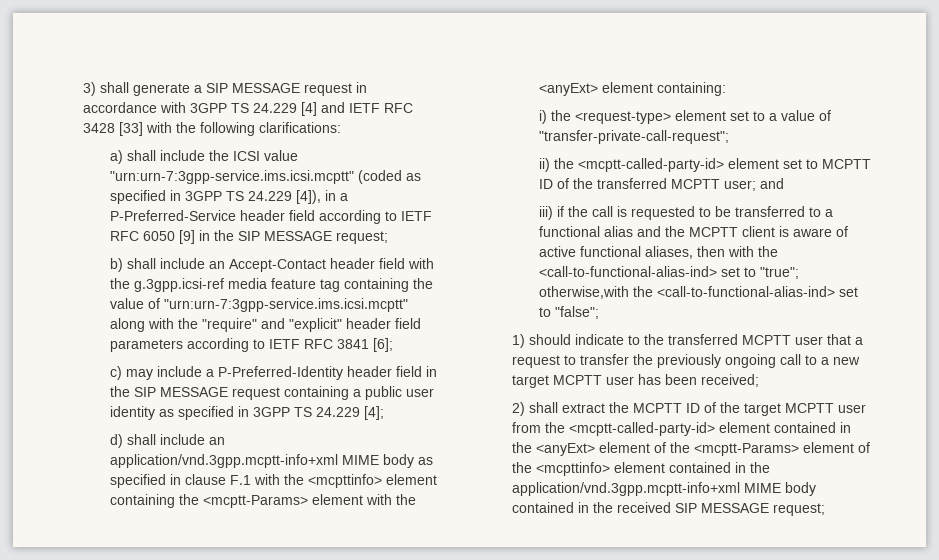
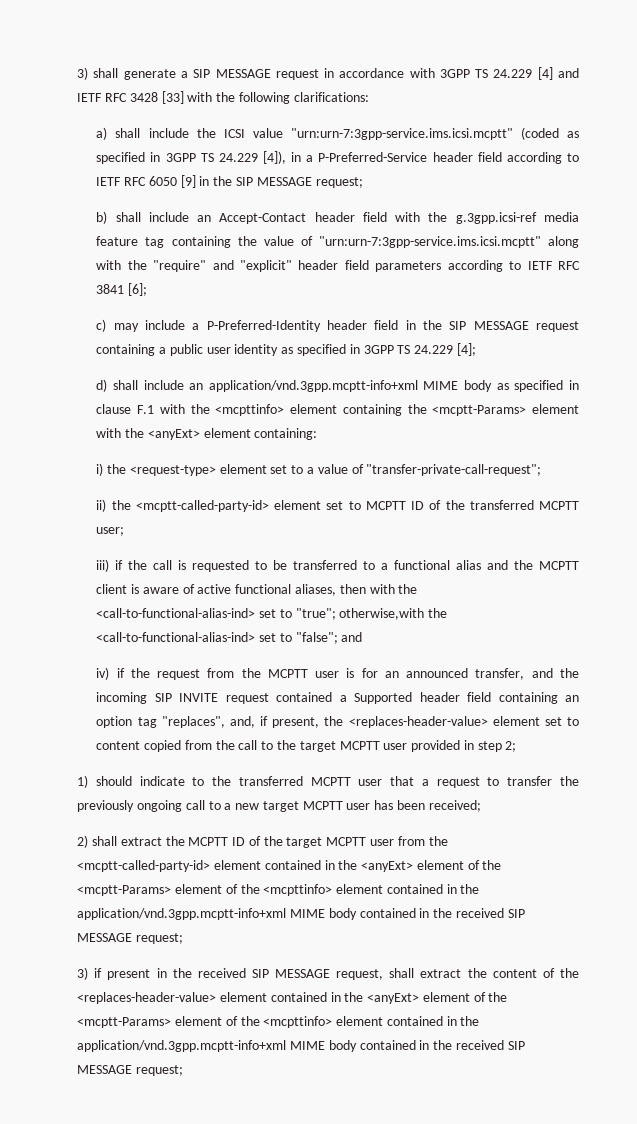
[759,178,784,189] and -> (125, 531) none
(599, 312) none -> [341,632,363,642] [96,667,579,680] [96,692,579,704] [96,716,579,728] [96,740,517,752] and // iv) if the request from the MCPTT user is for an announced transfer, and the incoming SIP INVITE request contained a Supported header field containing an option tag "replaces", and, if present, the <replaces-header-value> element set to content copied from the call to the target MCPTT user provided in step 2;
(825, 509) none -> [77,967,580,980] [77,992,508,1004] [77,1016,480,1028] [77,1040,525,1052] [77,1065,183,1076] // 3) if present in the received SIP MESSAGE request, shall extract the content of the <replaces-header-value> element contained in the <anyExt> element of the <mcptt-Params> element of the <mcpttinfo> element contained in the application/vnd.3gpp.mcptt-info+xml MIME body contained in the received SIP MESSAGE request;

